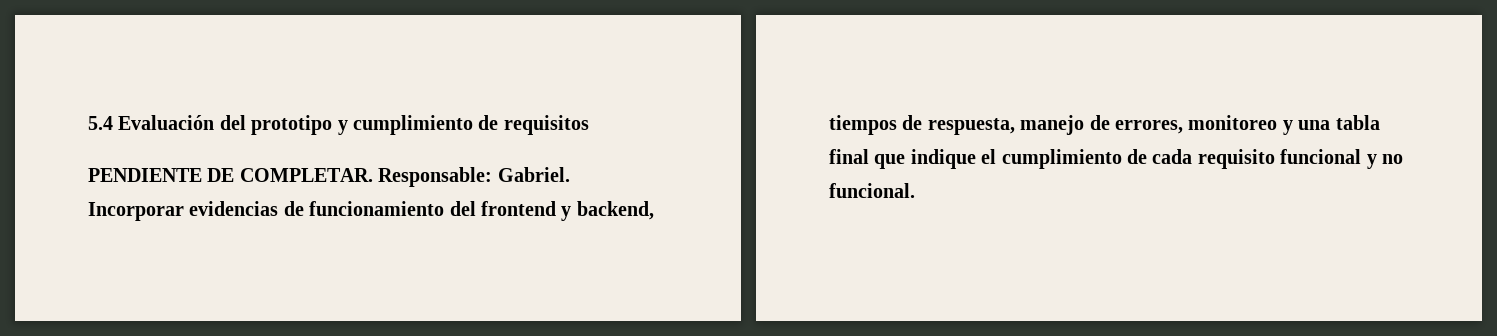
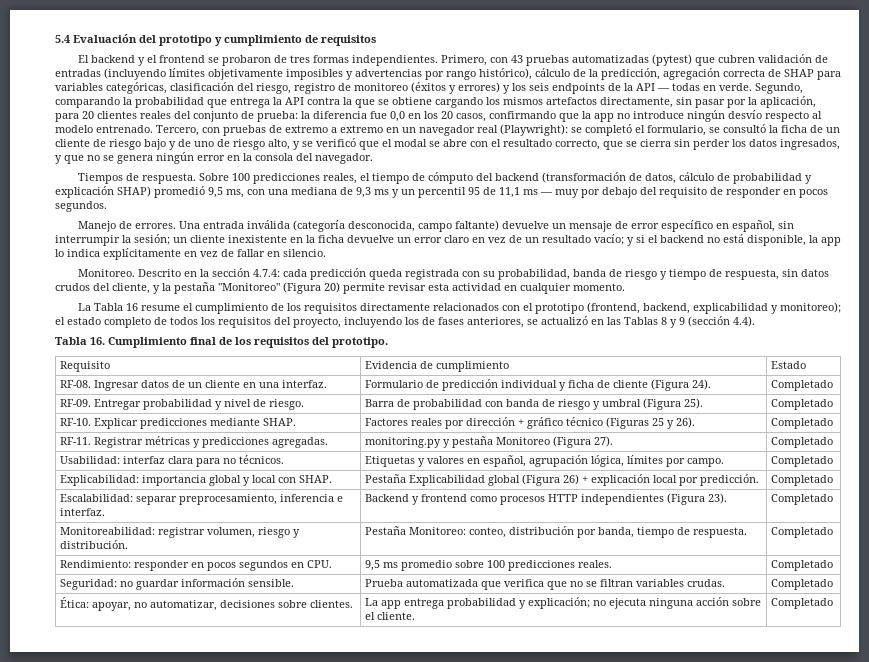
[88,167,570,187] [88,201,654,221] [829,115,1380,135] [829,149,1403,169] [829,183,915,198] PENDIENTE DE COMPLETAR. Responsable: Gabriel. Incorporar evidencias de funcionamiento del frontend y backend, tiempos de respuesta, manejo de errores, monitoreo y una tabla final que indique el cumplimiento de cada requisito funcional y no funcional. -> [77,54,828,66] [55,68,841,80] [55,82,803,94] [55,96,816,108] [55,110,822,122] [55,124,840,136] [55,138,840,150] [55,152,373,164] [77,172,812,184] [55,186,828,198] [55,201,107,212] [77,220,794,232] [55,234,841,246] [55,248,326,260] [77,268,829,280] [55,282,625,294] [77,302,841,314] [55,316,755,328] [55,337,388,348] [60,361,111,372] [365,361,510,372] [771,361,807,369] [60,380,328,391] [365,379,712,391] [771,380,834,391] [60,399,305,410] [365,398,704,410] [771,399,834,410] [60,418,297,429] [365,417,696,429] [771,418,834,429] [60,436,329,448] [365,436,614,448] [771,437,834,448] [60,455,285,467] [365,455,725,467] [771,456,834,467] [60,475,333,486] [365,474,760,486] [771,475,834,486] [60,494,344,505] [60,508,106,516] [365,493,728,505] [771,494,834,505] [60,527,301,538] [60,540,129,549] [365,526,748,538] [771,527,834,538] [60,560,333,571] [365,560,613,571] [771,560,834,571] [60,578,295,590] [365,579,726,590] [771,579,834,590] [60,597,354,611] [365,597,762,609] [365,612,416,620] [771,598,834,609] El backend y el frontend se probaron de tres formas independientes. Primero, con 43 pruebas automatizadas (pytest) que cubren validación de entradas (incluyendo límites objetivamente imposibles y advertencias por rango histórico), cálculo de la predicción, agregación correcta de SHAP para variables categóricas, clasificación del riesgo, registro de monitoreo (éxitos y errores) y los seis endpoints de la API — todas en verde. Segundo, comparando la probabilidad que entrega la API contra la que se obtiene cargando los mismos artefactos directamente, sin pasar por la aplicación, para 20 clientes reales del conjunto de prueba: la diferencia fue 0,0 en los 20 casos, confirmando que la app no introduce ningún desvío respecto al modelo entrenado. Tercero, con pruebas de extremo a extremo en un navegador real (Playwright): se completó el formulario, se consultó la ficha de un cliente de riesgo bajo y de uno de riesgo alto, y se verificó que el modal se abre con el resultado correcto, que se cierra sin perder los datos ingresados, y que no se genera ningún error en la consola del navegador. // Tiempos de respuesta. Sobre 100 predicciones reales, el tiempo de cómputo del backend (transformación de datos, cálculo de probabilidad y explicación SHAP) promedió 9,5 ms, con una mediana de 9,3 ms y un percentil 95 de 11,1 ms — muy por debajo del requisito de responder en pocos segundos. // Manejo de errores. Una entrada inválida (categoría desconocida, campo faltante) devuelve un mensaje de error específico en español, sin interrumpir la sesión; un cliente inexistente en la ficha devuelve un error claro en vez de un resultado vacío; y si el backend no está disponible, la app lo indica explícitamente en vez de fallar en silencio. // Monitoreo. Descrito en la sección 4.7.4: cada predicción queda registrada con su probabilidad, banda de riesgo y tiempo de respuesta, sin datos crudos del cliente, y la pestaña "Monitoreo" (Figura 20) permite revisar esta actividad en cualquier momento. // La Tabla 16 resume el cumplimiento de los requisitos directamente relacionados con el prototipo (frontend, backend, explicabilidad y monitoreo); el estado completo de todos los requisitos del proyecto, incluyendo los de fases anteriores, se actualizó en las Tablas 8 y 9 (sección 4.4). // Tabla 16. Cumplimiento final de los requisitos del prototipo. // Requisito | Evidencia de cumplimiento | Estado // RF-08. Ingresar datos de un cliente en una interfaz. | Formulario de predicción individual y ficha de cliente (Figura 24). | Completado // RF-09. Entregar probabilidad y nivel de riesgo. | Barra de probabilidad con banda de riesgo y umbral (Figura 25). | Completado // RF-10. Explicar predicciones mediante SHAP. | Factores reales por dirección + gráfico técnico (Figuras 25 y 26). | Completado // RF-11. Registrar métricas y predicciones agregadas. | monitoring.py y pestaña Monitoreo (Figura 27). | Completado // Usabilidad: interfaz clara para no técnicos. | Etiquetas y valores en español, agrupación lógica, límites por campo. | Completado // Explicabilidad: importancia global y local con SHAP. | Pestaña Explicabilidad global (Figura 26) + explicación local por predicción. | Completado // Escalabilidad: separar preprocesamiento, inferencia e interfaz. | Backend y frontend como procesos HTTP independientes (Figura 23). | Completado // Monitoreabilidad: registrar volumen, riesgo y distribución. | Pestaña Monitoreo: conteo, distribución por banda, tiempo de respuesta. | Completado // Rendimiento: responder en pocos segundos en CPU. | 9,5 ms promedio sobre 100 predicciones reales. | Completado // Seguridad: no guardar información sensible. | Prueba automatizada que verifica que no se filtran variables crudas. | Completado // Ética: apoyar, no automatizar, decisiones sobre clientes. | La app entrega probabilidad y explicación; no ejecuta ninguna acción sobre el cliente. | Completado

